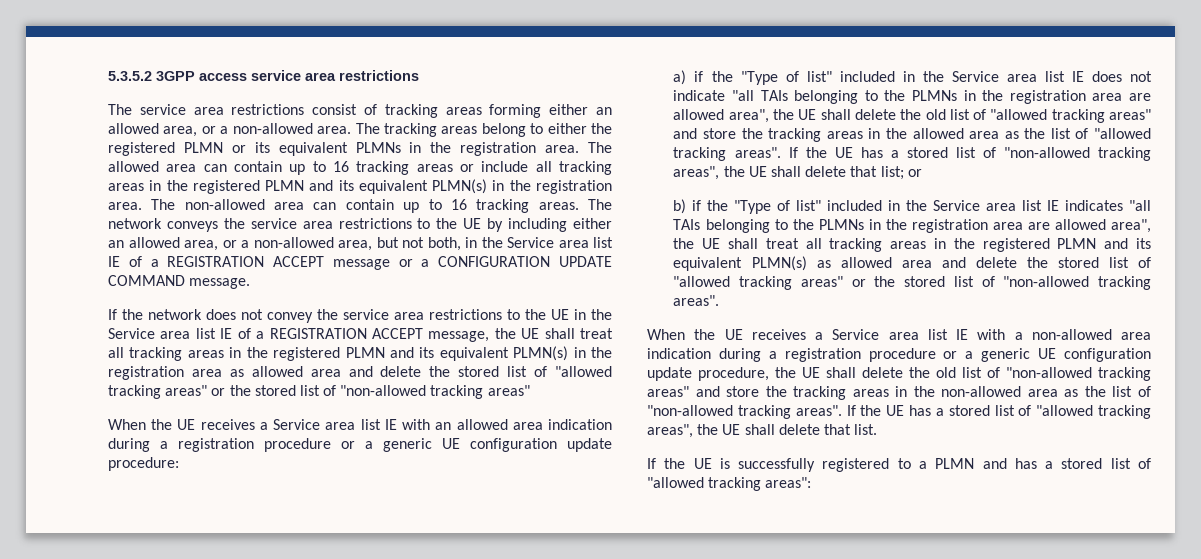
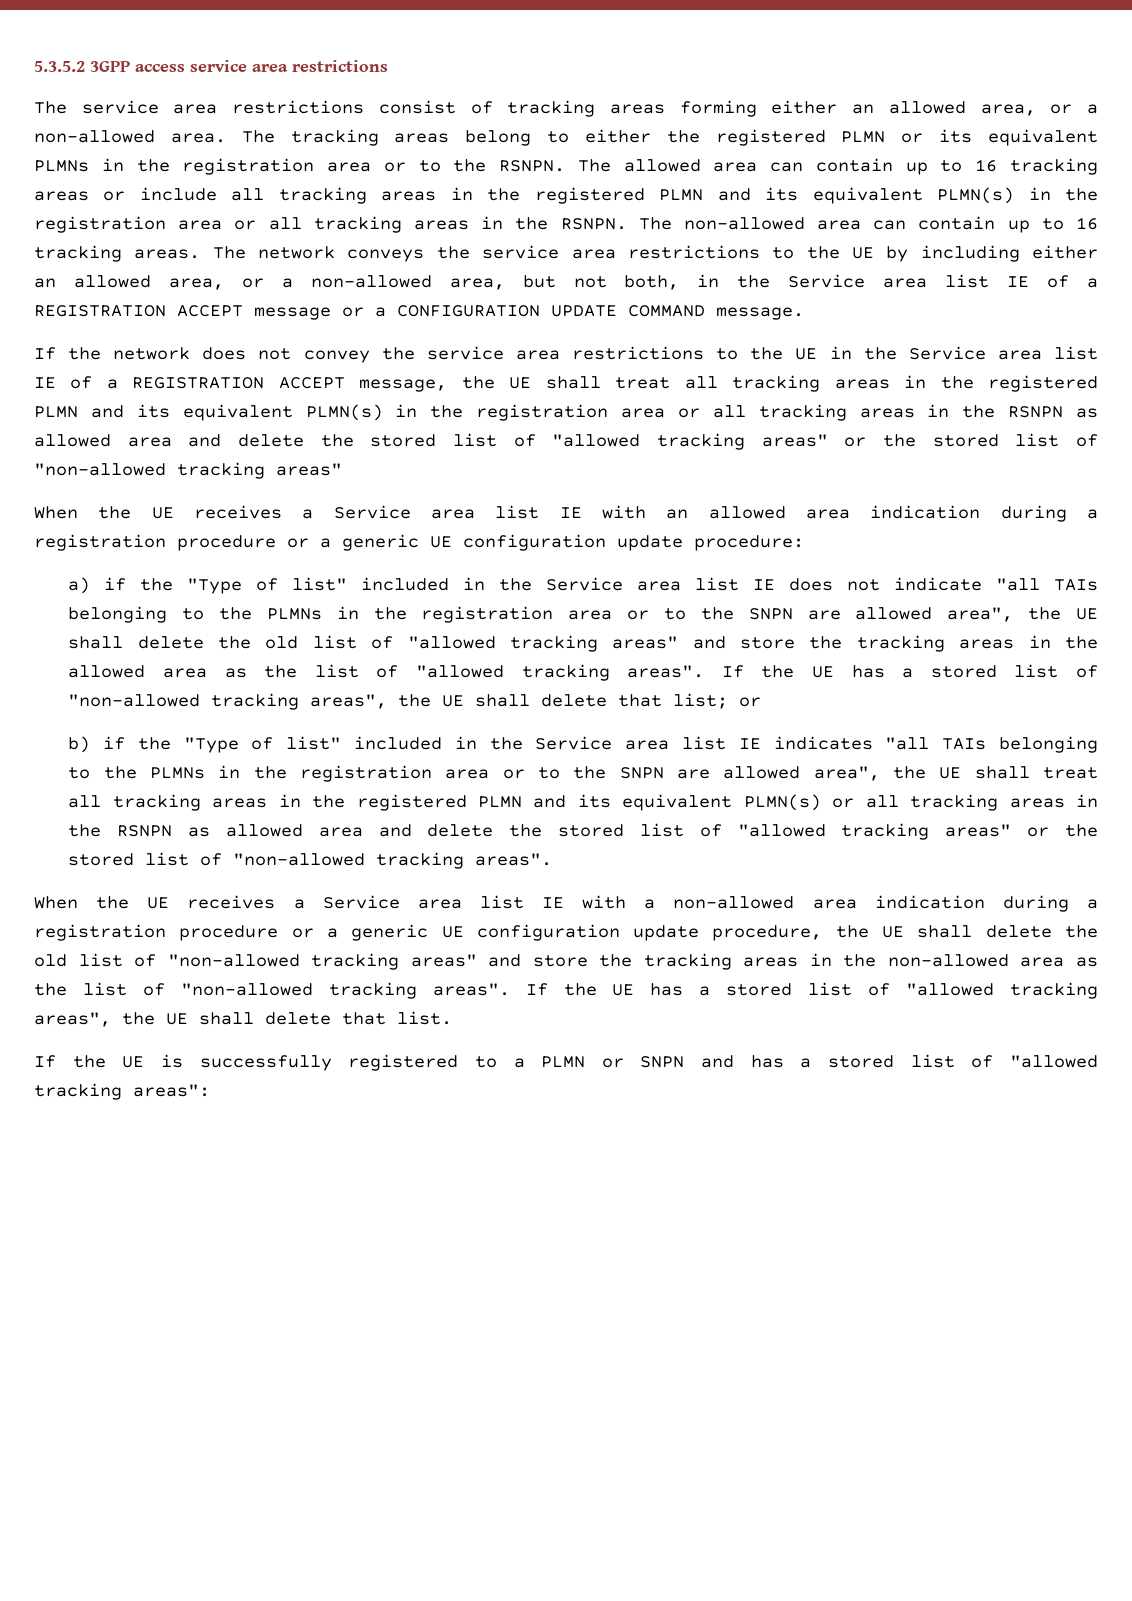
[545,145,580,153] area. -> [327,159,566,172] area or to the RSNPN.
[108,202,142,210] area. -> [178,216,627,233] area or all tracking areas in the RSNPN.
(222, 373) none -> [677,404,1064,421] or all tracking areas in the RSNPN
(1123, 97) none -> [627,607,793,620] or to the SNPN
(1023, 226) none -> [502,766,664,779] or to the SNPN
(807, 263) none -> [832,794,1098,811] [68,824,173,837] or all tracking areas in the RSNPN
(975, 463) none -> [601,1056,685,1068] or SNPN

